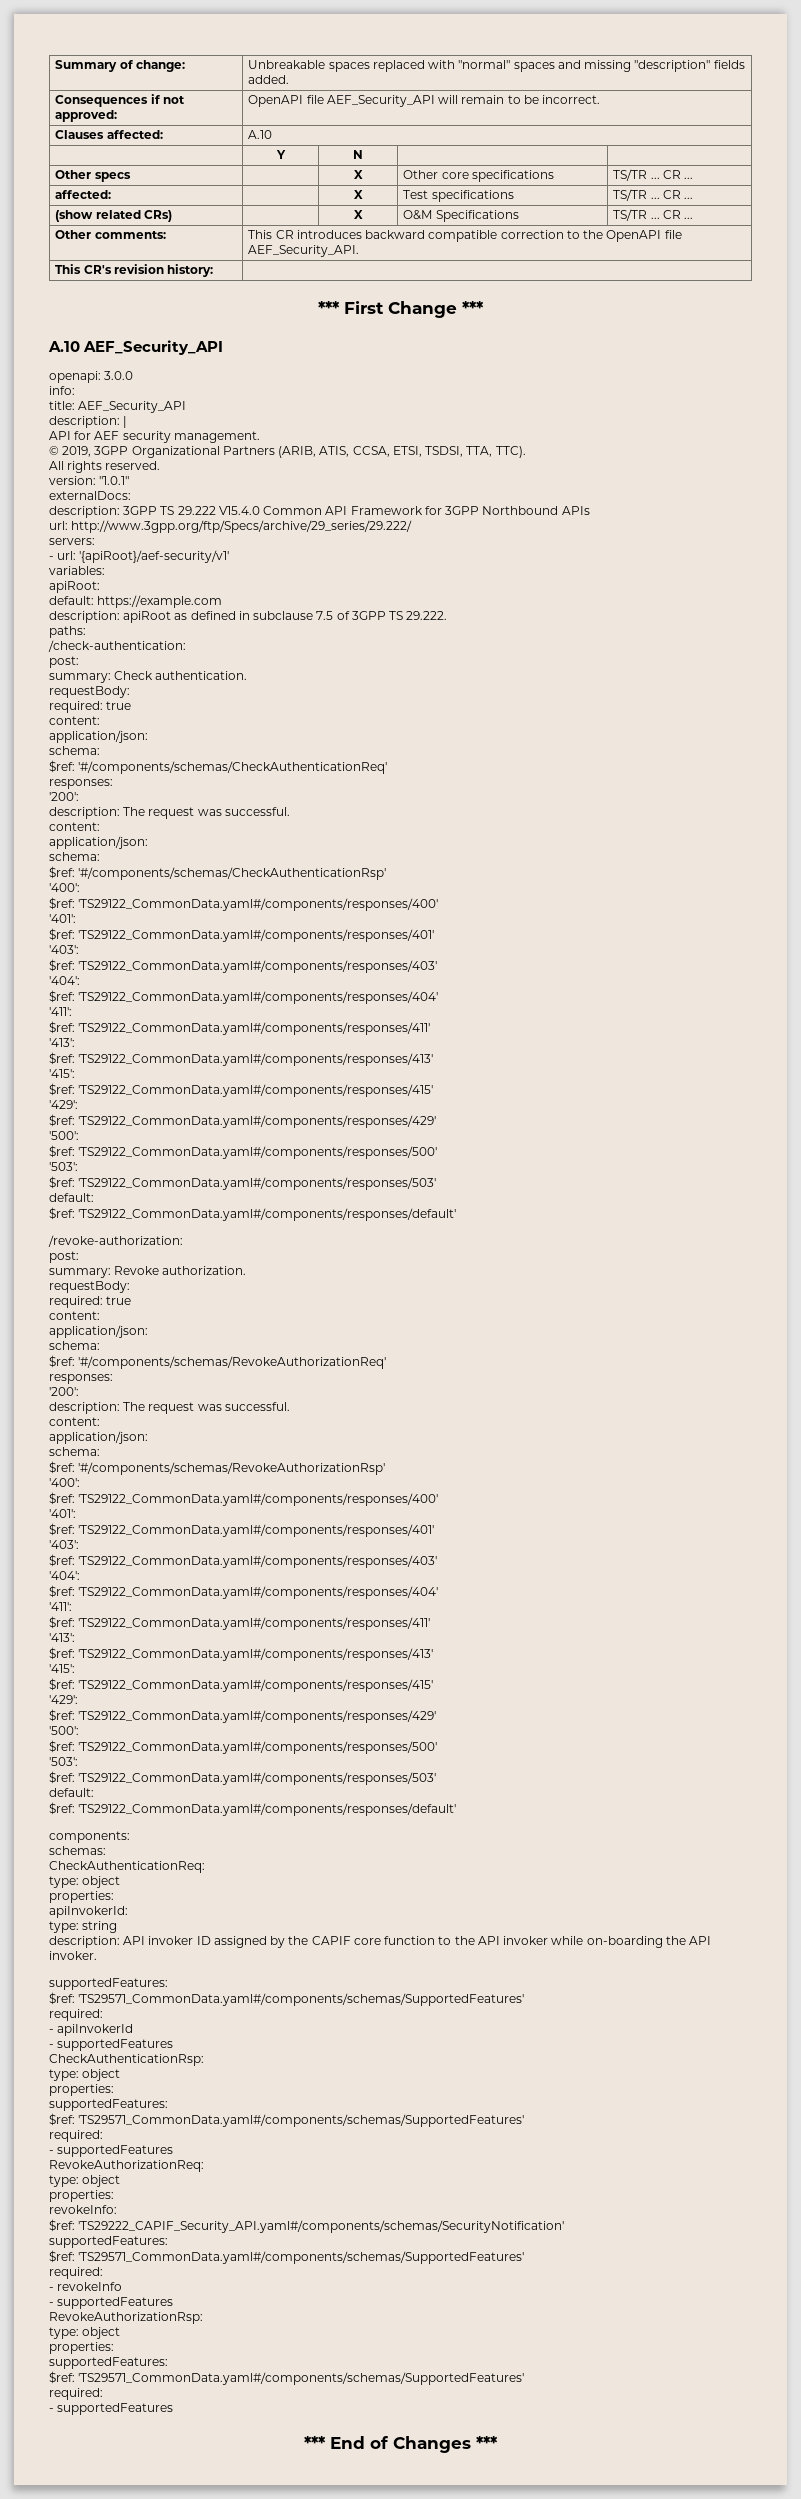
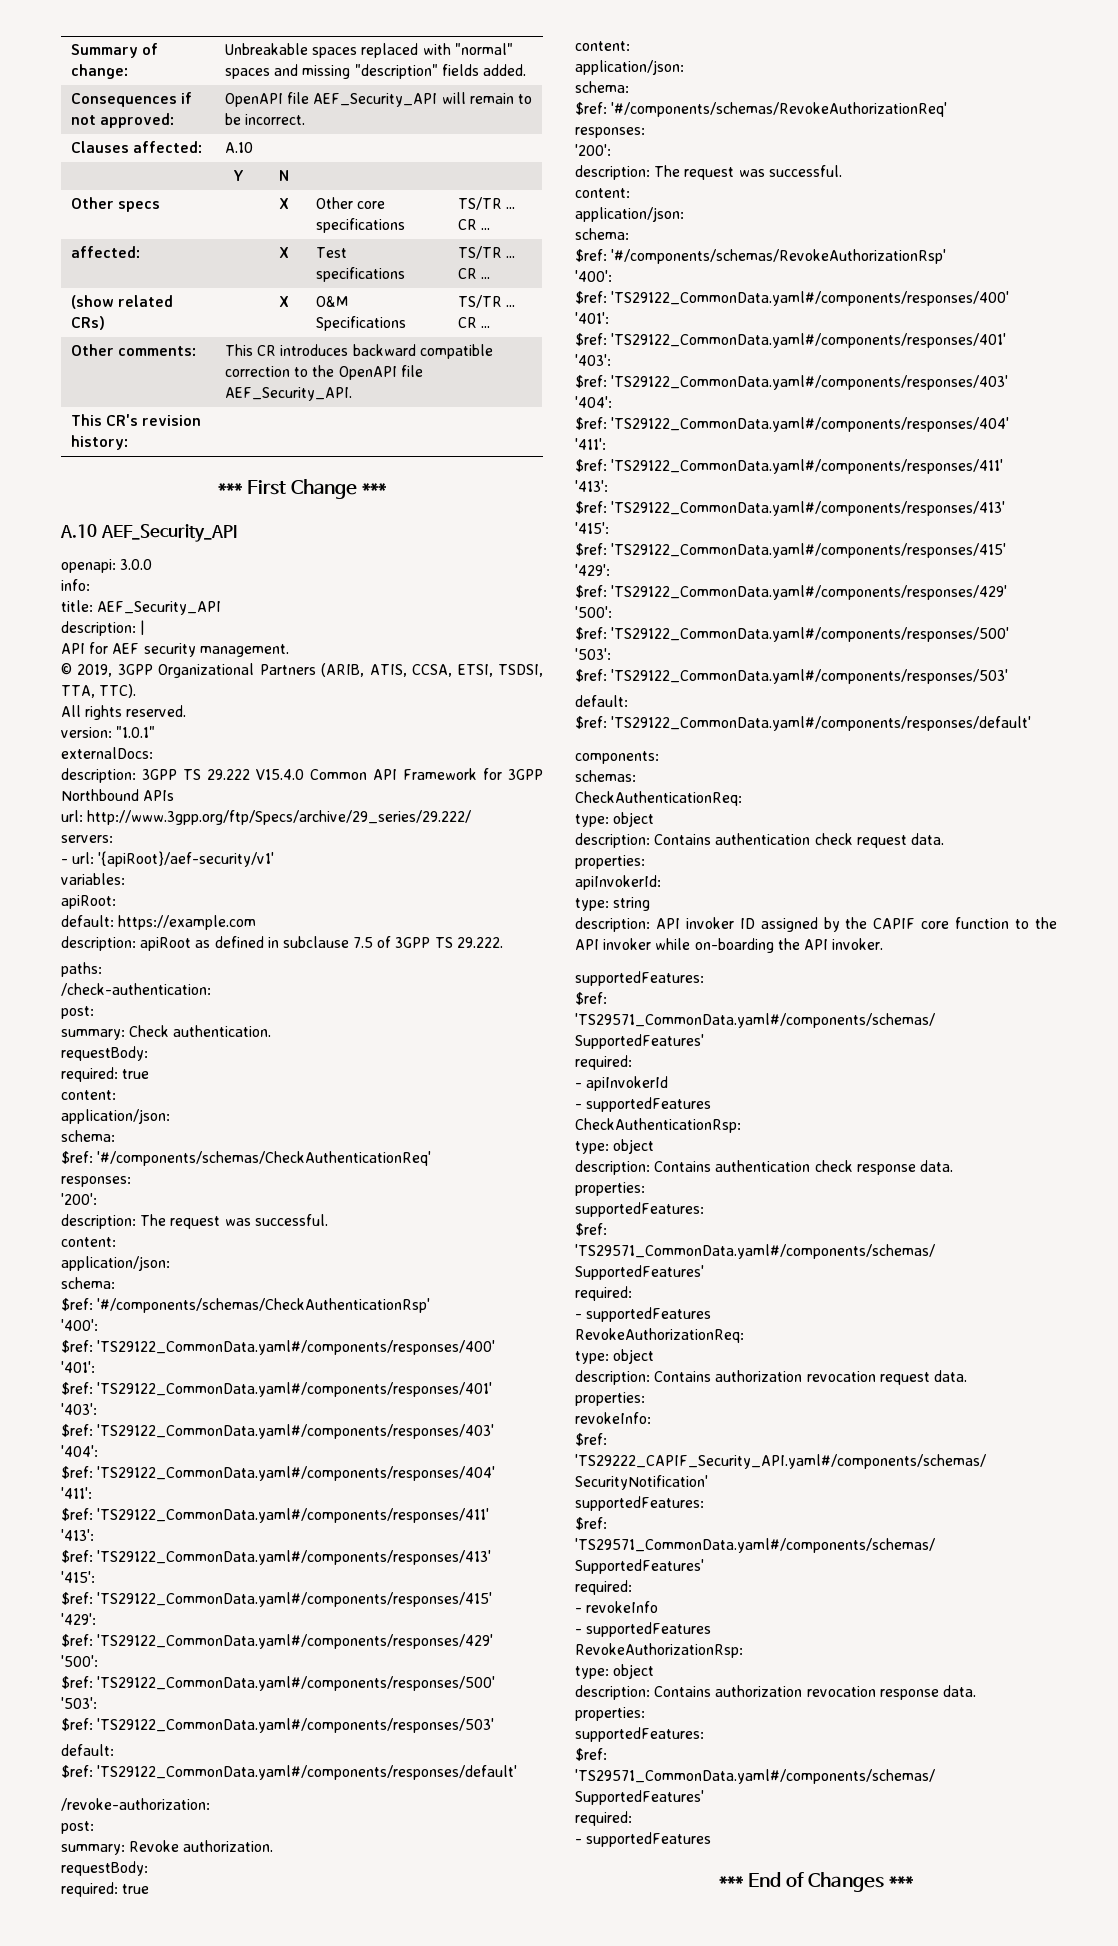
(121, 1882) none -> [575,833,944,848] // description: Contains authentication check request data.
(121, 2075) none -> [575,1160,953,1175] // description: Contains authentication check response data.
(121, 2181) none -> [575,1370,967,1385] // description: Contains authorization revocation request data.
(121, 2333) none -> [575,1685,976,1700] // description: Contains authorization revocation response data.

